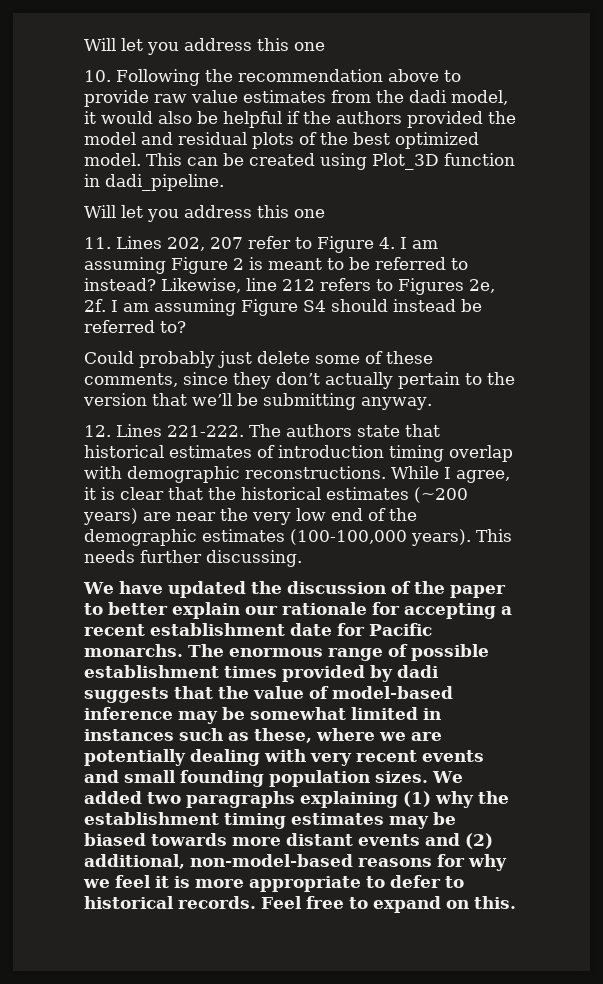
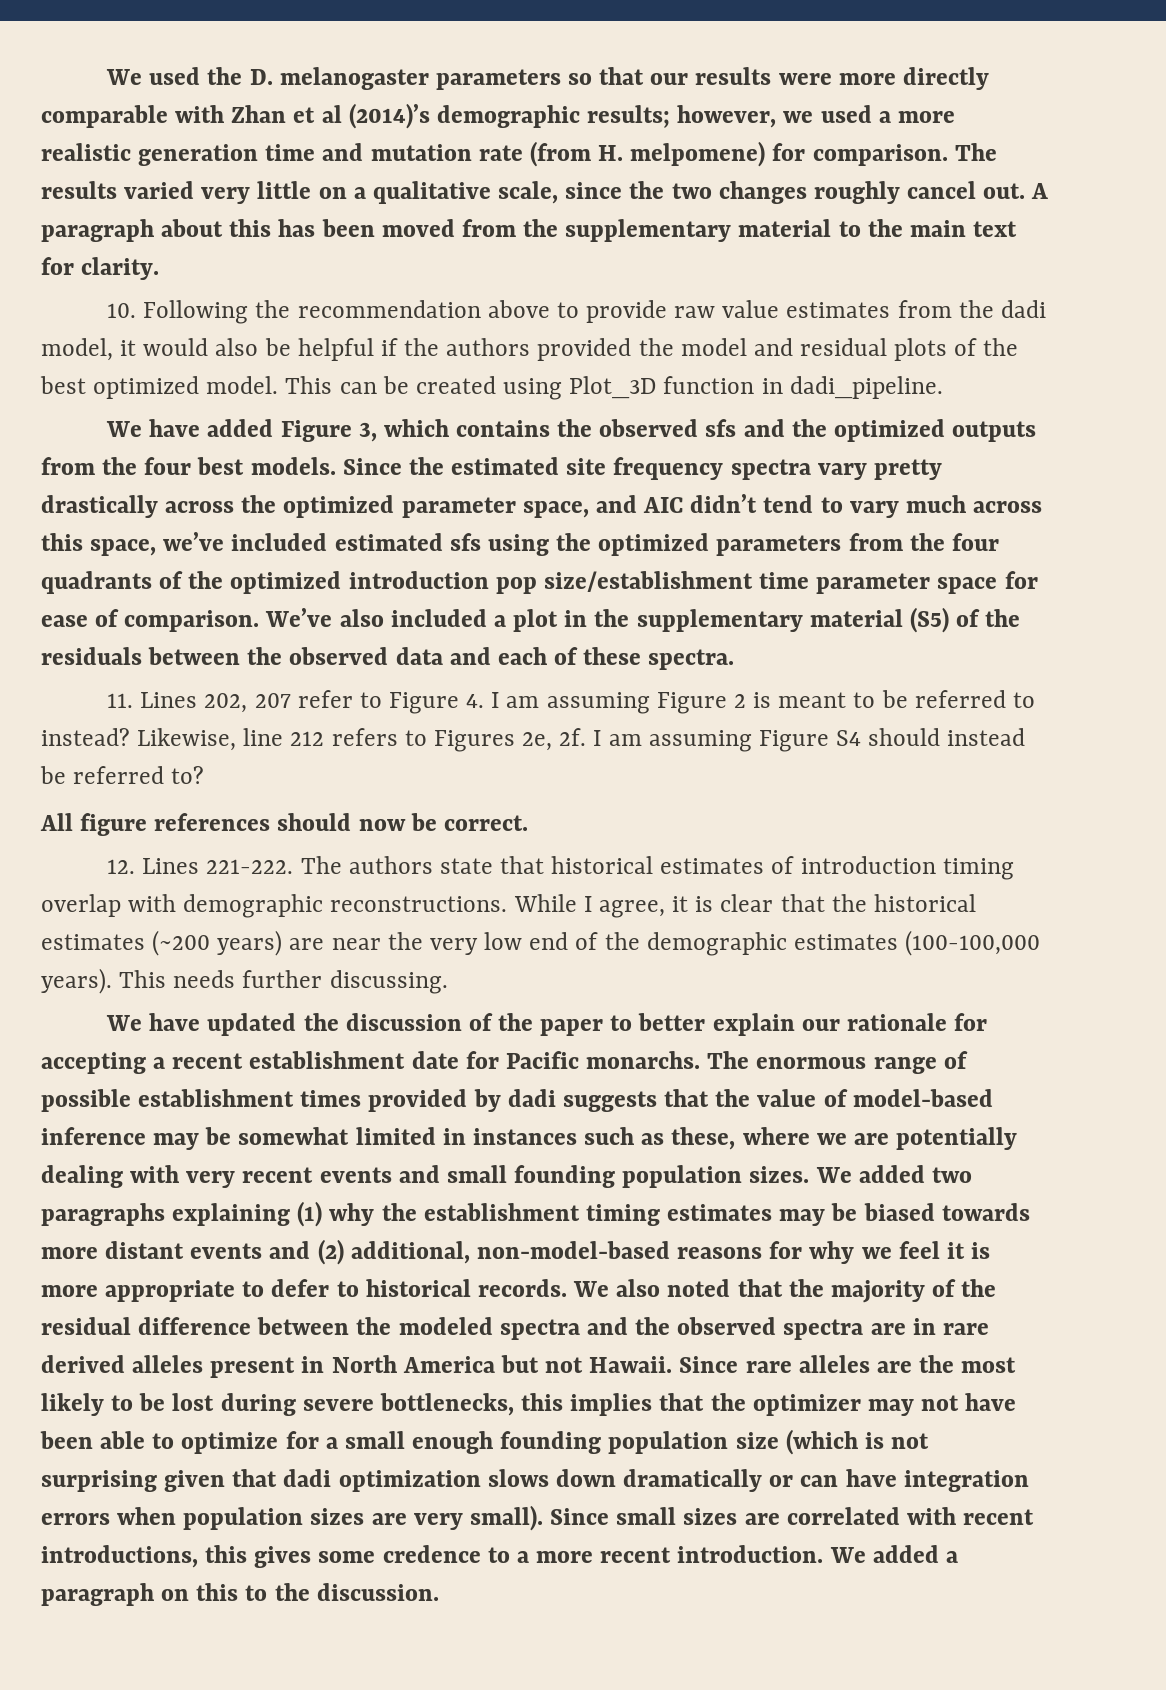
[84,38,325,55] Will let you address this one -> [106,67,989,90] [41,103,955,129] [41,141,997,167] [41,181,1049,204] [41,219,1018,242] [41,257,160,280] We used the D. melanogaster parameters so that our results were more directly comparable with Zhan et al (2014)’s demographic results; however, we used a more realistic generation time and mutation rate (from H. melpomene) for comparison. The results varied very little on a qualitative scale, since the two changes roughly cancel out. A paragraph about this has been moved from the supplementary material to the main text for clarity.
[84,205,325,222] Will let you address this one -> [106,419,1037,442] [41,457,942,480] [41,494,1043,518] [41,532,999,556] [41,571,1038,594] [41,607,1021,633] [41,647,735,670] We have added Figure 3, which contains the observed sfs and the optimized outputs from the four best models. Since the estimated site frequency spectra vary pretty drastically across the optimized parameter space, and AIC didn’t tend to vary much across this space, we’ve included estimated sfs using the optimized parameters from the four quadrants of the optimized introduction pop size/establishment time parameter space for ease of comparison. We’ve also included a plot in the supplementary material (S5) of the residuals between the observed data and each of these spectra.
[84,351,433,368] [84,372,515,389] [83,393,432,410] Could probably just delete some of these comments, since they don’t actually pertain to the version that we’ll be submitting anyway. -> [40,813,528,836] All figure references should now be correct.
[261,896,516,913] Feel free to expand on this. -> [573,1279,997,1303] [41,1317,989,1340] [41,1355,1017,1378] [41,1393,1017,1416] [40,1429,930,1455] [41,1469,1029,1492] [41,1505,1035,1531] [41,1545,958,1568] [41,1583,439,1606] We also noted that the majority of the residual difference between the modeled spectra and the observed spectra are in rare derived alleles present in North America but not Hawaii. Since rare alleles are the most likely to be lost during severe bottlenecks, this implies that the optimizer may not have been able to optimize for a small enough founding population size (which is not surprising given that dadi optimization slows down dramatically or can have integration errors when population sizes are very small). Since small sizes are correlated with recent introductions, this gives some credence to a more recent introduction. We added a paragraph on this to the discussion.

